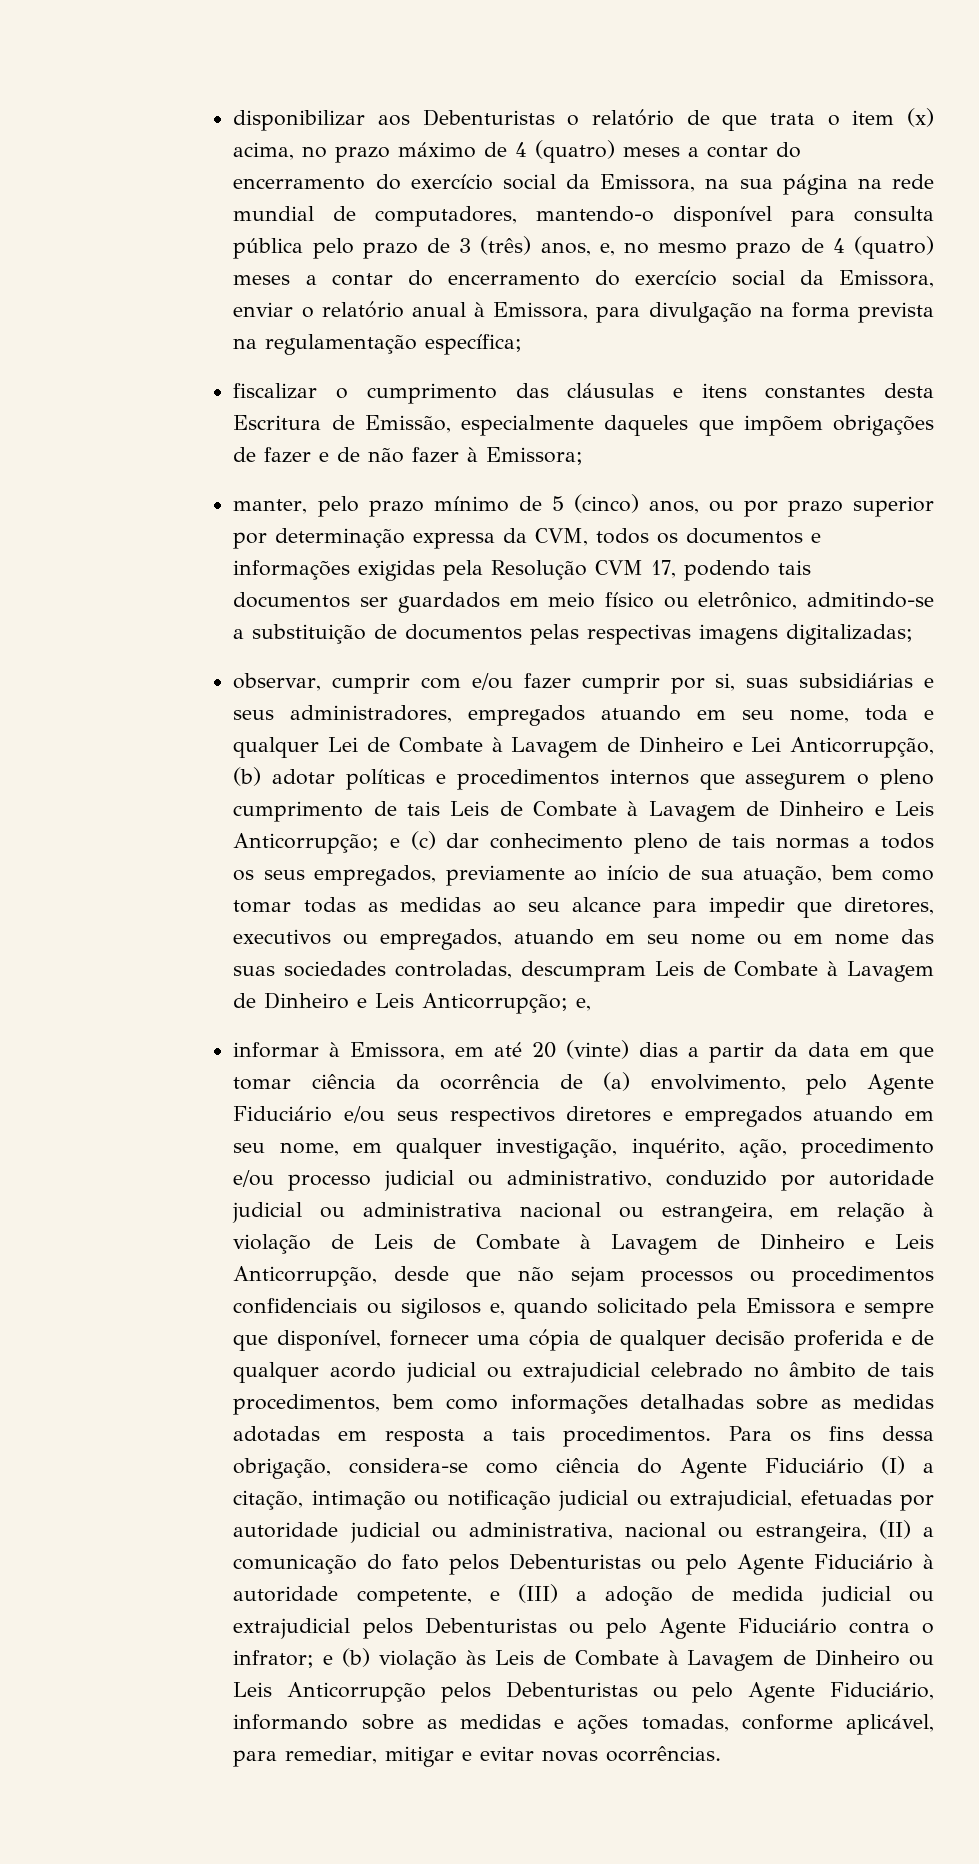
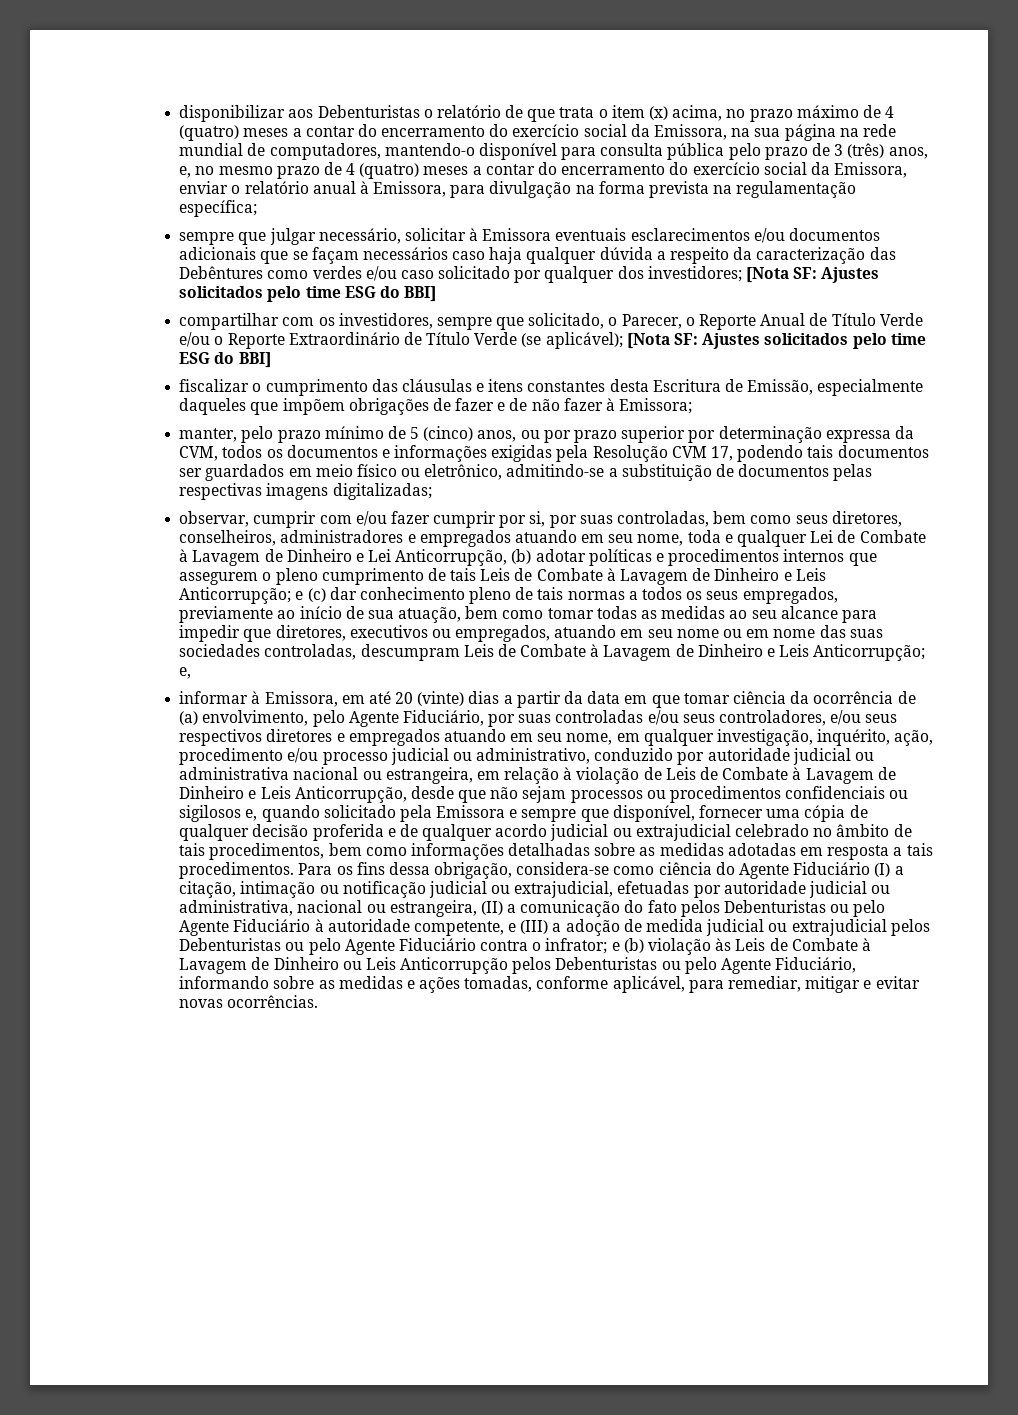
(523, 344) none -> [179,228,881,245] [179,247,896,264] [179,266,880,283] [179,286,437,302] [179,313,923,330] [179,332,926,349] [179,352,271,368] // sempre que julgar necessário, solicitar à Emissora eventuais esclarecimentos e/ou documentos adicionais que se façam necessários caso haja qualquer dúvida a respeito da caracterização das Debêntures como verdes e/ou caso solicitado por qualquer dos investidores; [Nota SF: Ajustes solicitados pelo time ESG do BBI] // compartilhar com os investidores, sempre que solicitado, o Parecer, o Reporte Anual de Título Verde e/ou o Reporte Extraordinário de Título Verde (se aplicável); [Nota SF: Ajustes solicitados pelo time ESG do BBI]
[746,673,935,688] [233,705,453,723] suas subsidiárias e seus administradores, -> [549,511,902,528] [179,530,416,546] por suas controladas, bem como seus diretores, conselheiros, administradores e
[233,1106,333,1122] Fiduciário -> [402,710,827,727] Fiduciário, por suas controladas e/ou seus controladores,

